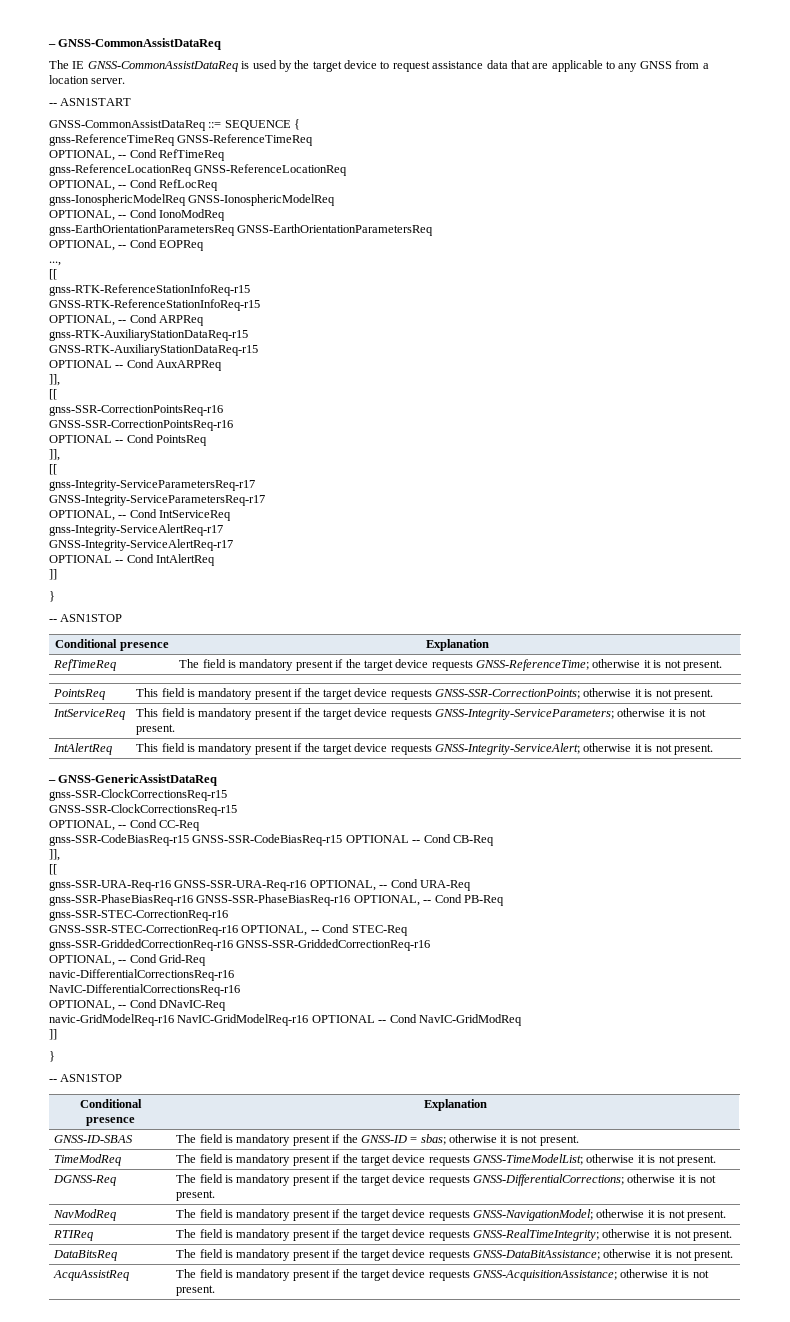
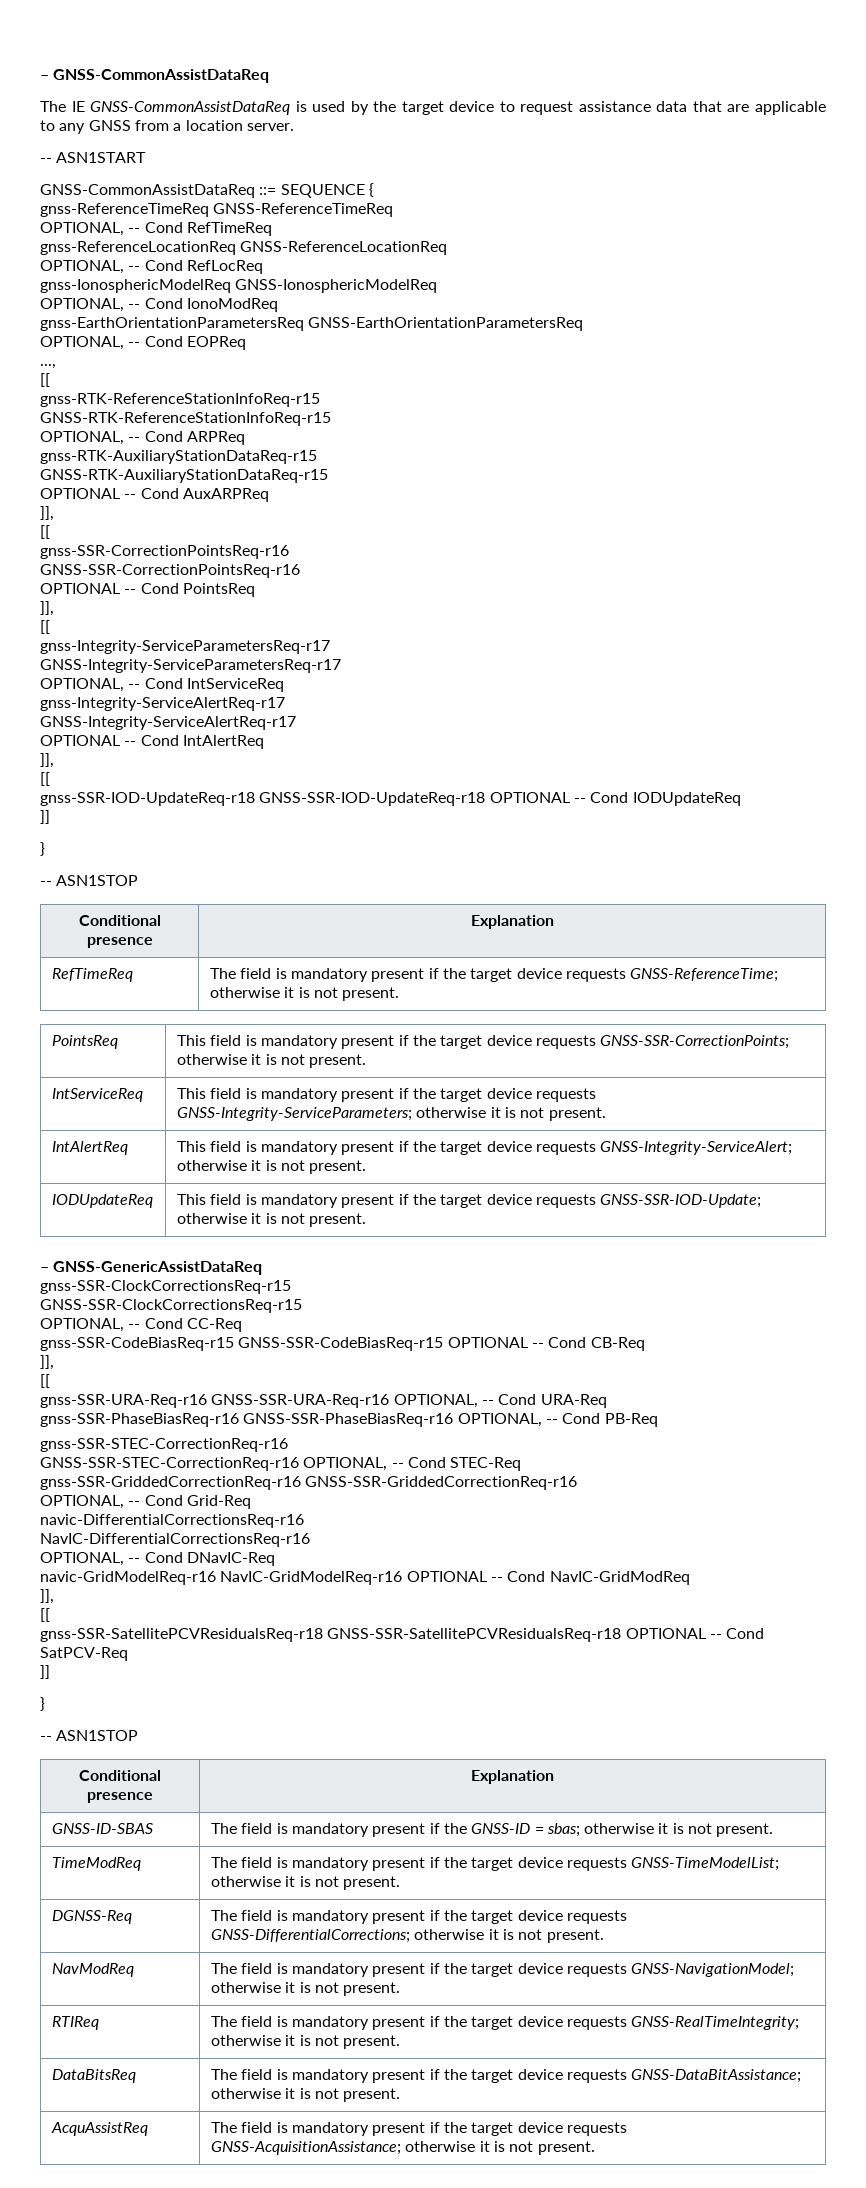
(216, 560) none -> [40,753,54,768] [40,772,50,786] [40,792,741,806] // ]], // [[ // gnss-SSR-IOD-UpdateReq-r18 GNSS-SSR-IOD-UpdateReq-r18 OPTIONAL -- Cond IODUpdateReq
(713, 749) none -> [51,1194,153,1208] [176,1194,762,1208] [176,1213,367,1227] // IODUpdateReq | This field is mandatory present if the target device requests GNSS-SSR-IOD-Update; otherwise it is not present.
(522, 1020) none -> [40,1589,54,1604] [40,1608,50,1622] [40,1628,765,1642] [40,1647,128,1661] // ]], // [[ // gnss-SSR-SatellitePCVResidualsReq-r18 GNSS-SSR-SatellitePCVResidualsReq-r18 OPTIONAL -- Cond SatPCV-Req

